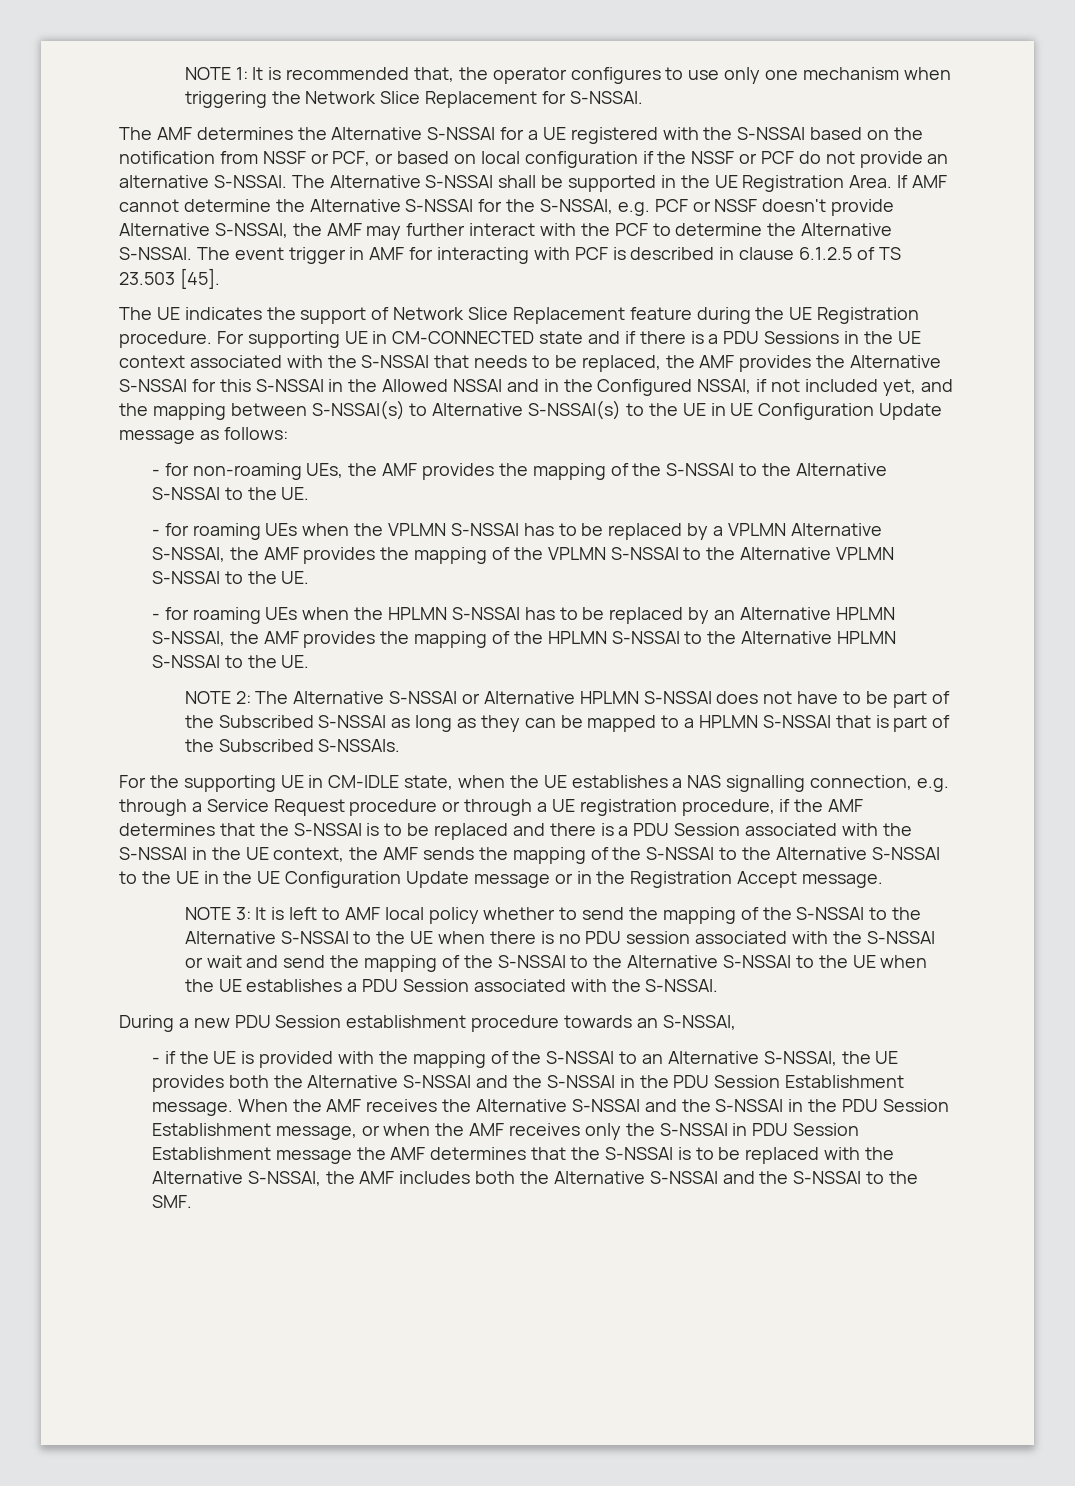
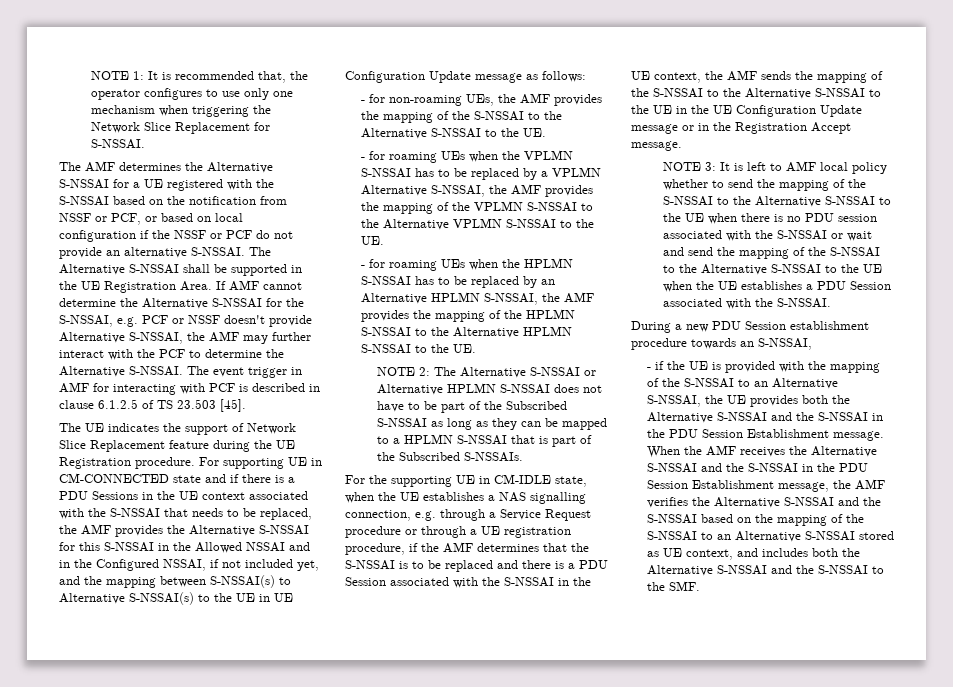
[361,1123,860,1140] [151,1147,895,1164] [151,1171,395,1186] or when the AMF receives only the S-NSSAI in PDU Session Establishment message the AMF determines that the S-NSSAI is to be replaced with the Alternative S-NSSAI, the AMF -> [832,479,885,490] [646,497,881,508] [646,514,864,526] [646,531,894,542] [646,548,758,560] the AMF verifies the Alternative S-NSSAI and the S-NSSAI based on the mapping of the S-NSSAI to an Alternative S-NSSAI stored as UE context, and

